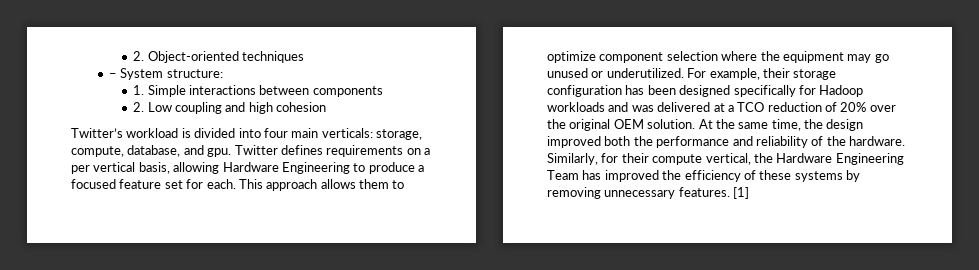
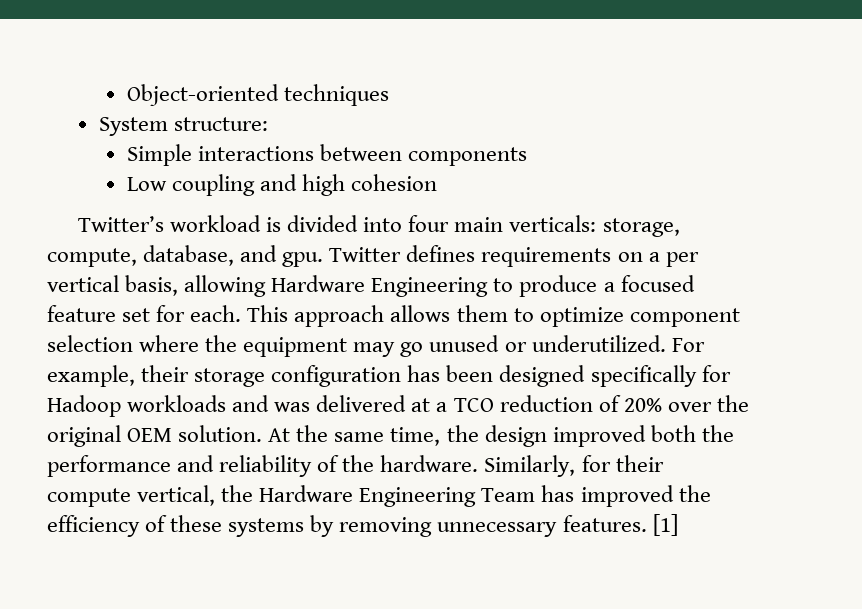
[133,51,145,61] 2. -> (126, 95) none
[109,73,118,78] – -> (390, 95) none
[133,85,145,95] 1. -> (269, 124) none
[133,102,145,112] 2. -> (528, 156) none

